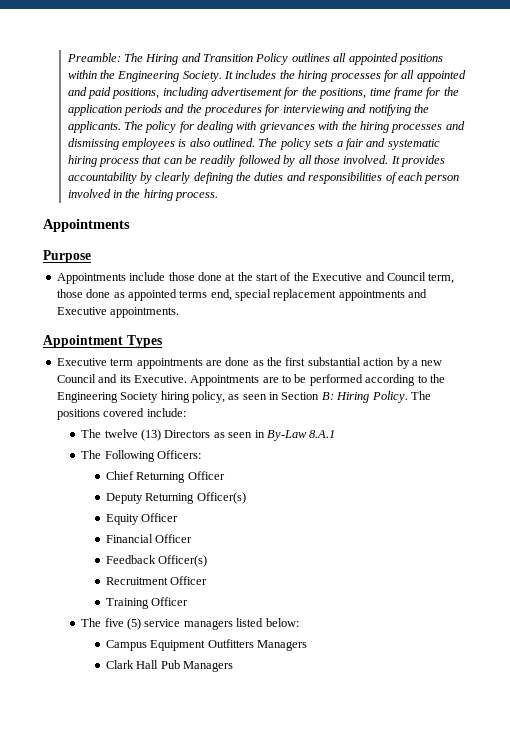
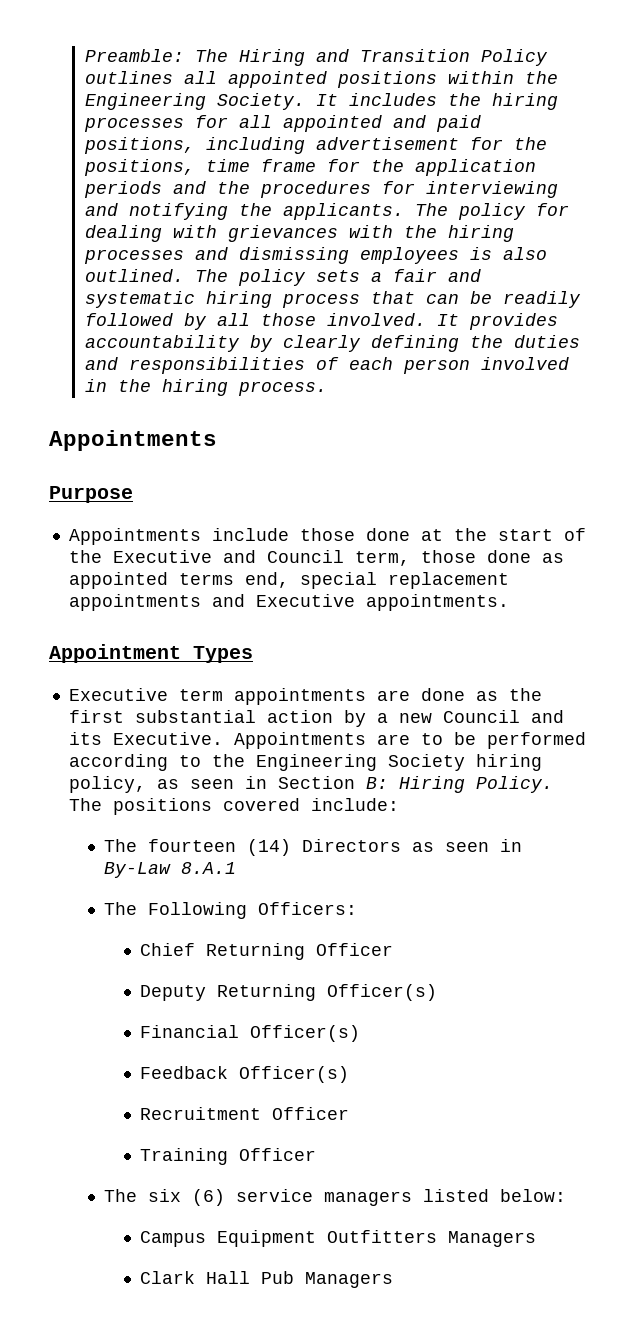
[104,429,162,441] twelve (13) -> [148,839,292,856] fourteen (14)
[105,513,179,525] // Equity Officer -> (438, 992) none
[155,534,193,543] Officer -> [250,1025,361,1042] Officer(s)
[104,618,142,630] five (5) -> [148,1189,226,1206] six (6)

